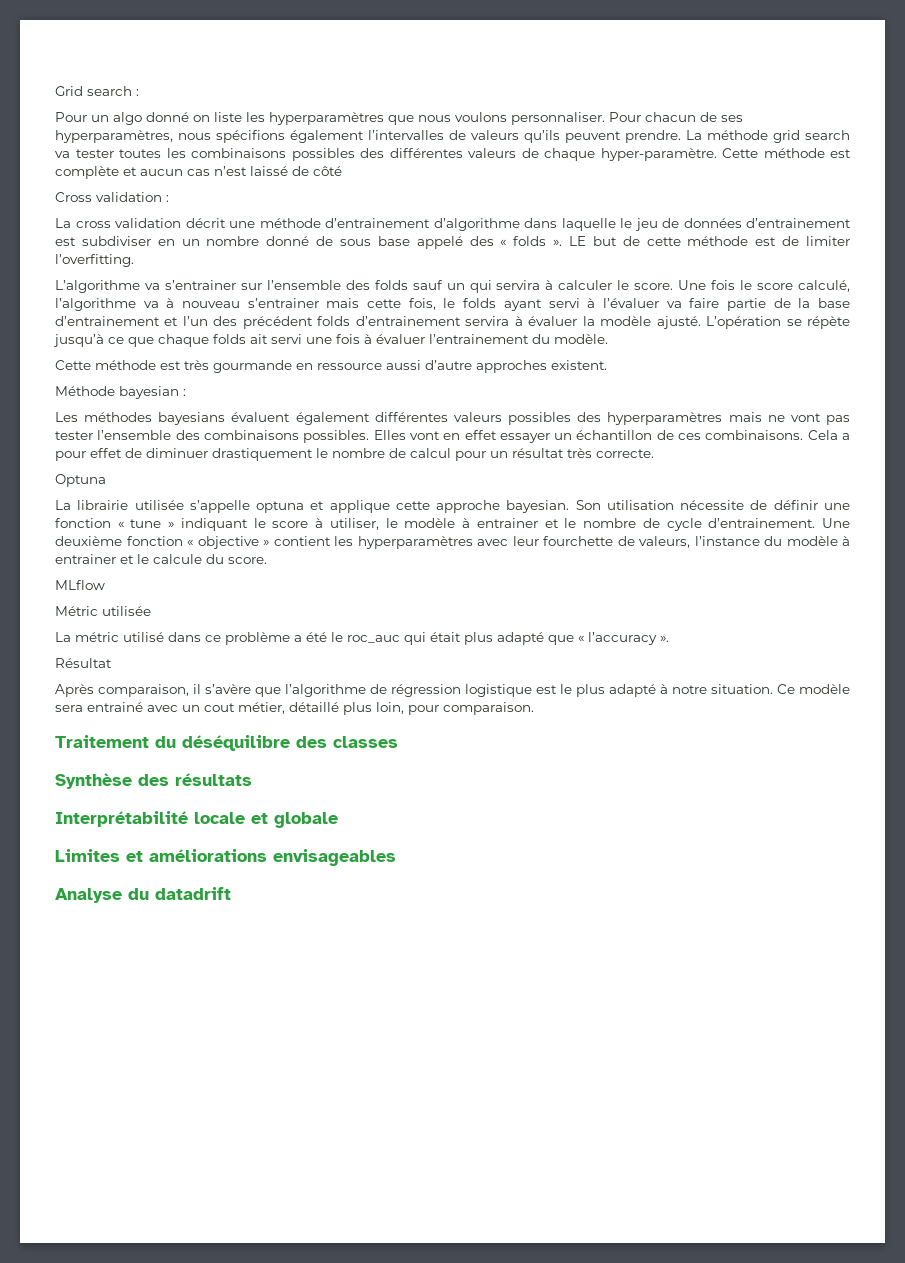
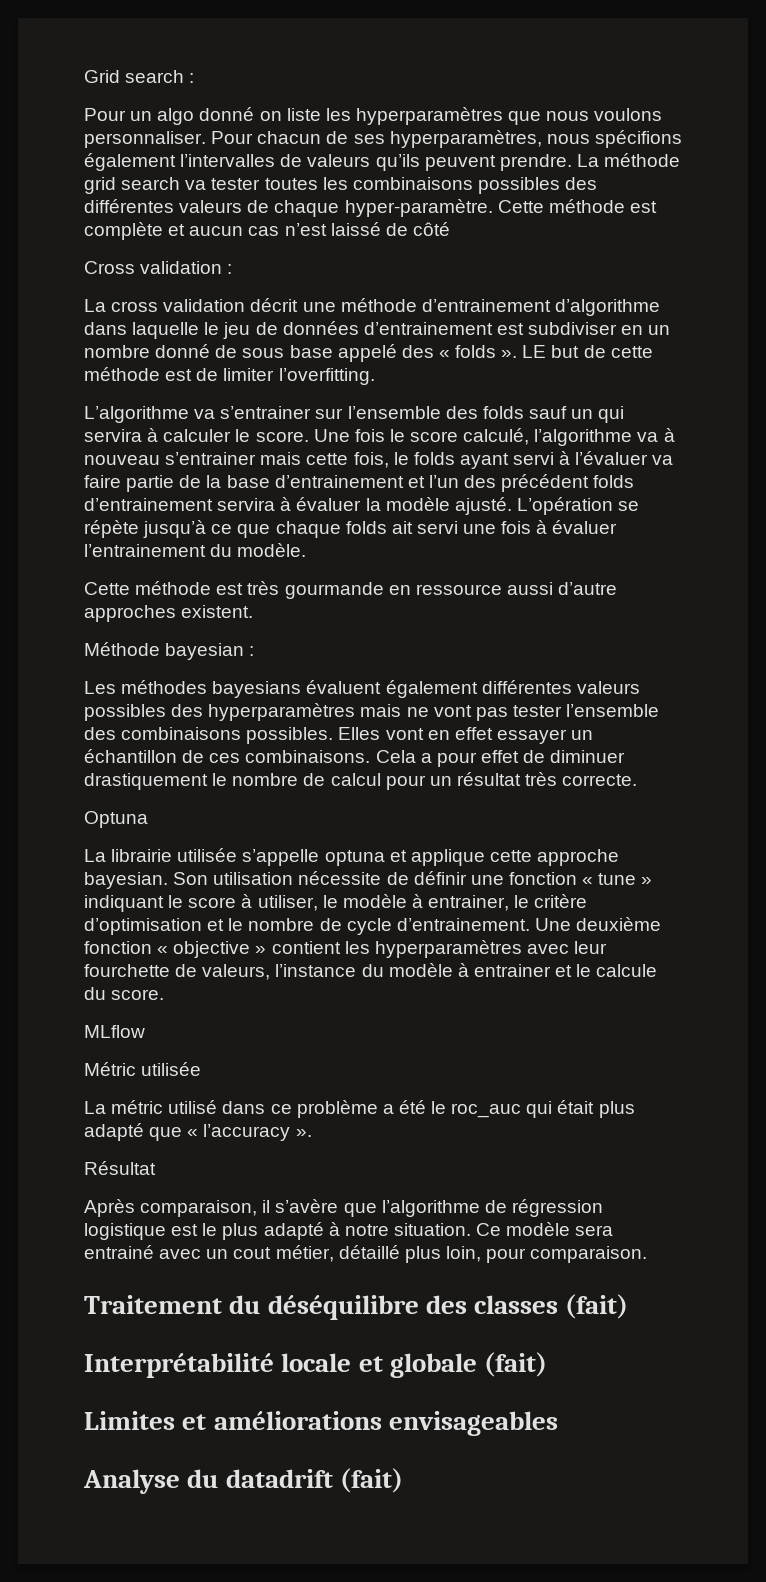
[476,518,538,528] entrainer -> [428,894,588,911] [84,918,202,935] entrainer, le critère d’optimisation
[55,773,252,789] // Synthèse des résultats -> [565,1294,629,1319] (fait)
(338, 820) none -> [484,1352,548,1377] (fait)
(231, 893) none -> [339,1468,403,1493] (fait)

